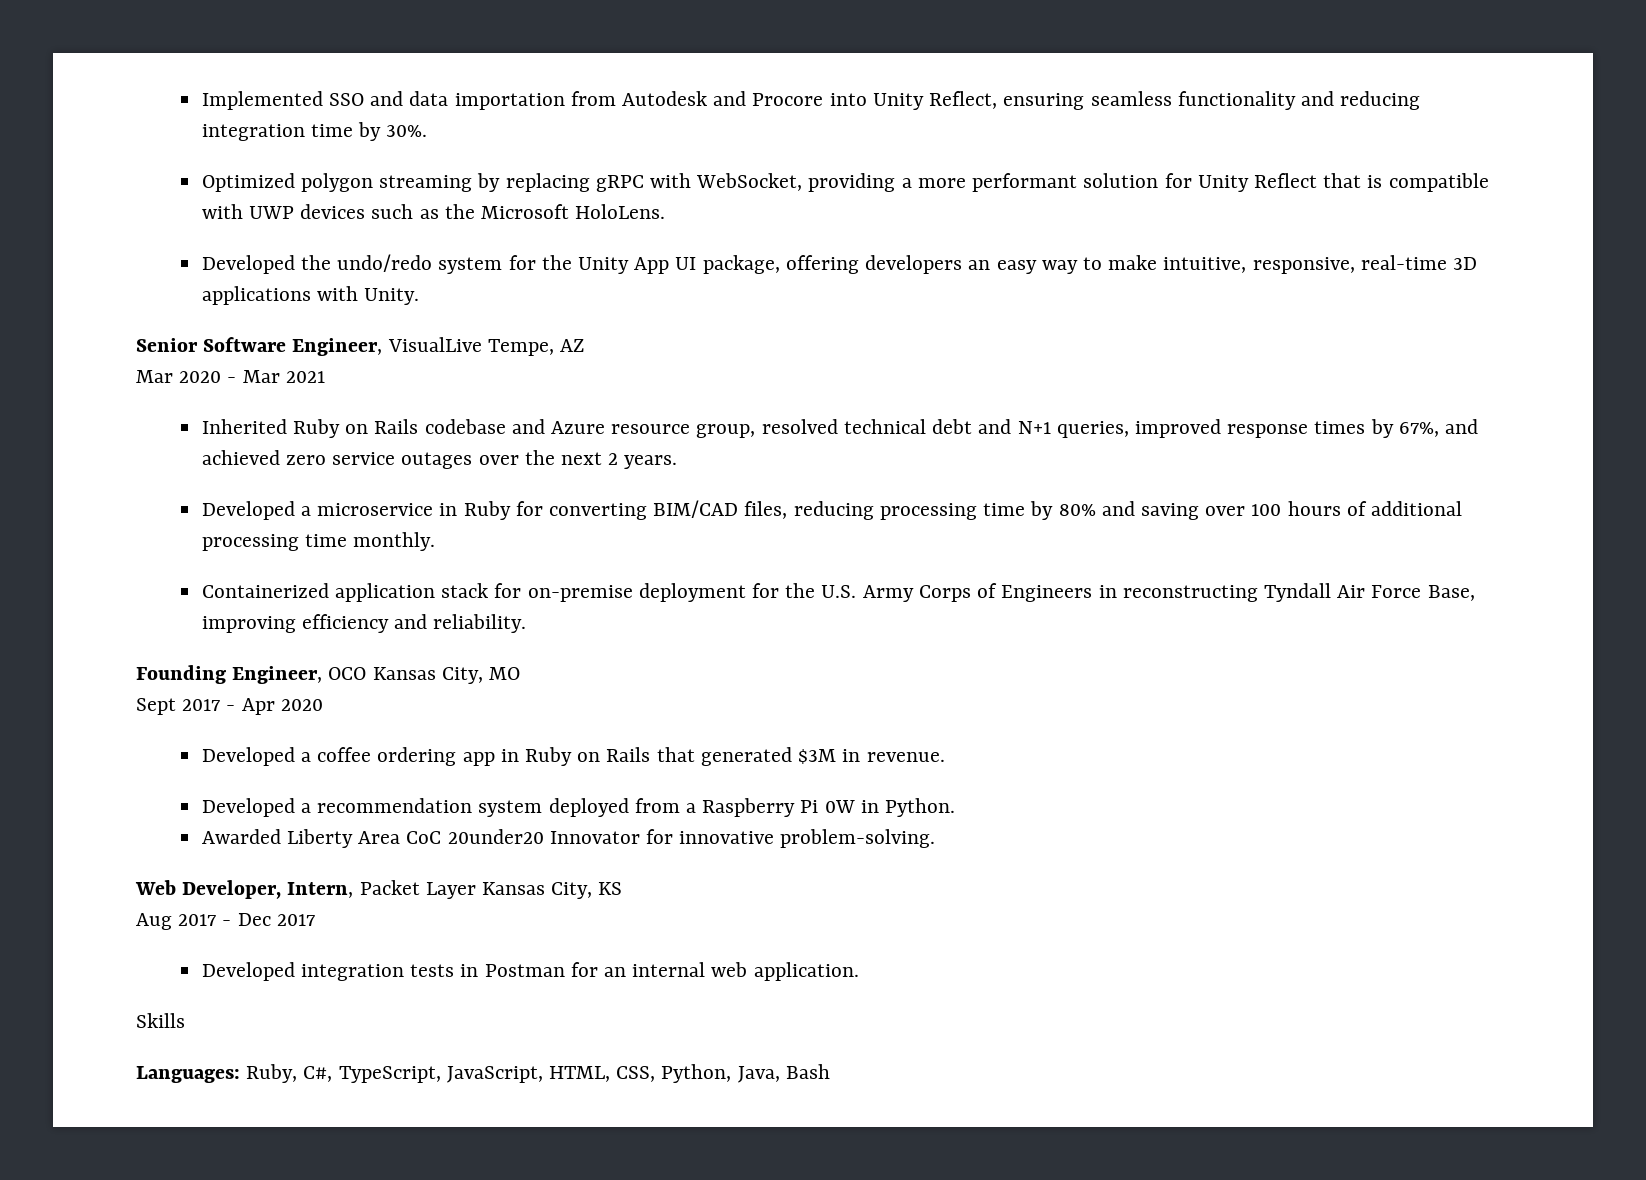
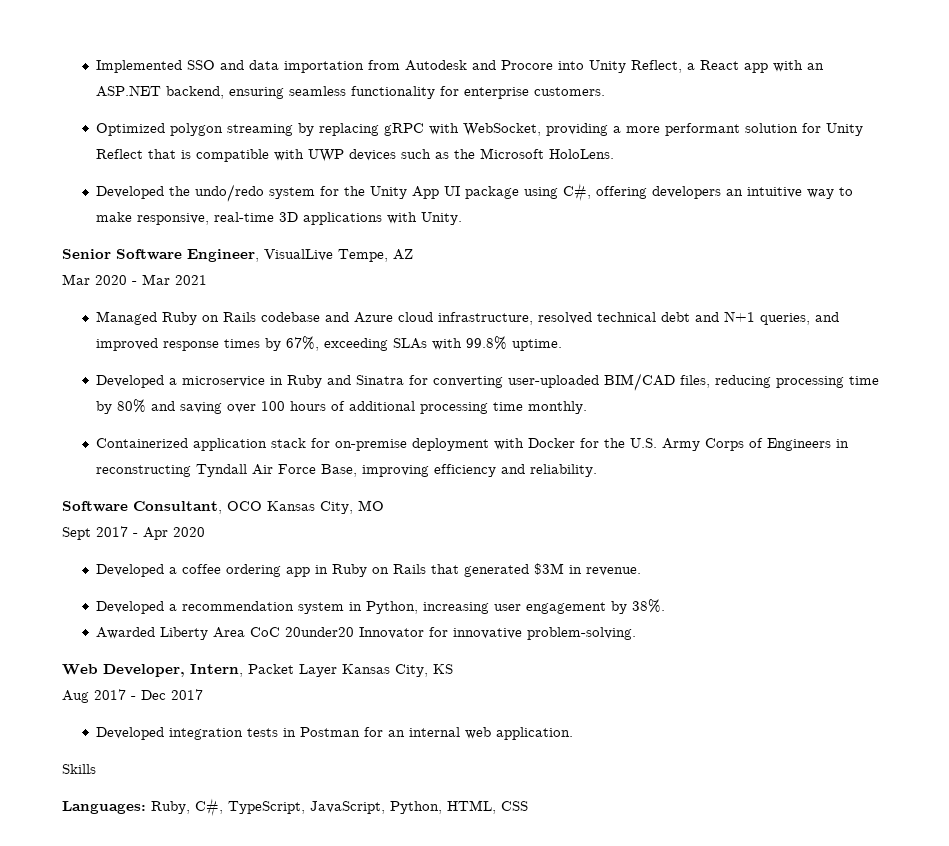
[1003,91,1421,110] [201,122,428,141] ensuring seamless functionality and reducing integration time by 30%. -> [687,60,825,73] [96,85,606,99] a React app with an ASP.NET backend, ensuring seamless functionality for enterprise customers.
[702,255,780,274] package, -> [465,183,592,202] package using C#,
[996,260,1037,274] easy -> [747,187,803,198] intuitive
[1163,257,1247,273] intuitive, -> (133, 217) none
[201,419,287,434] Inherited -> [96,311,158,325] Managed
[611,424,756,438] resource group, -> [398,312,534,325] cloud infrastructure,
(1129, 429) none -> [815,312,840,322] and
[1444,419,1478,434] [201,450,678,469] and achieved zero service outages over the next 2 years. -> [324,336,563,351] exceeding SLAs with 99.8% uptime.
(511, 510) none -> [327,375,405,385] and Sinatra
(648, 511) none -> [508,375,600,388] user-uploaded
(746, 592) none -> [494,438,576,450] with Docker
[136,665,323,684] Founding Engineer, -> [62,501,222,514] Software Consultant,
[548,798,956,817] deployed from a Raspberry Pi 0W in Python. -> [349,599,666,614] in Python, increasing user engagement by 38%.
[549,1064,830,1083] HTML, CSS, Python, Java, Bash -> [390,800,528,814] Python, HTML, CSS

